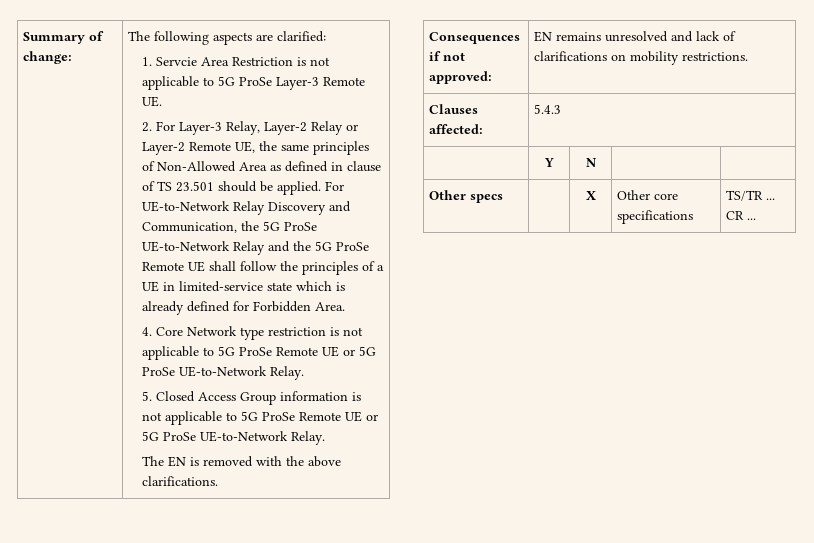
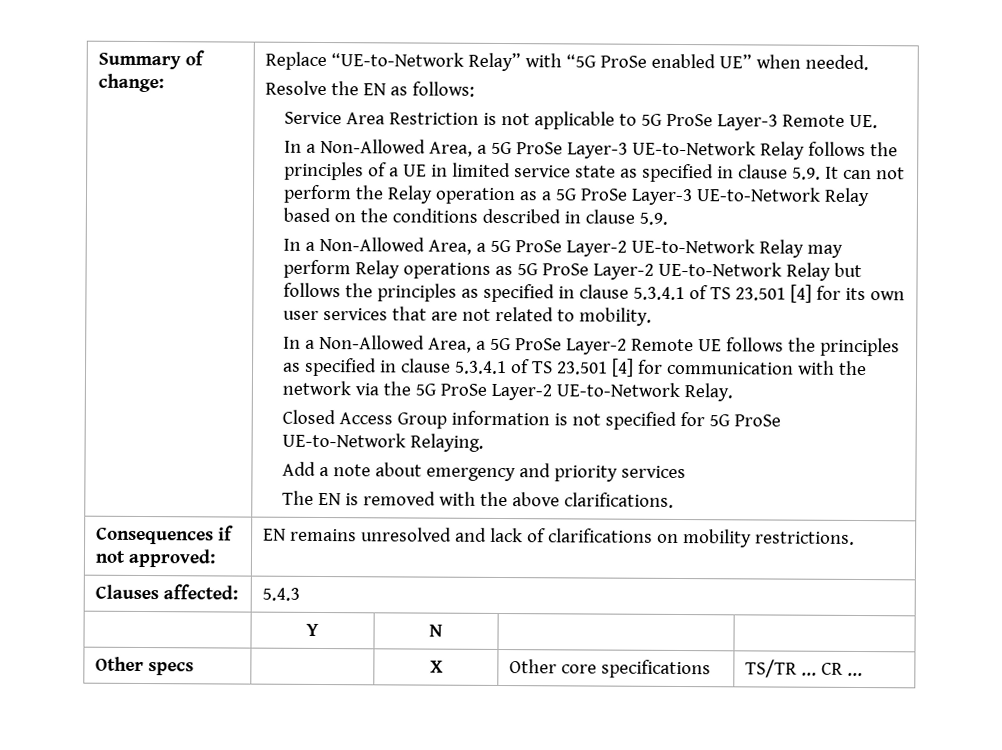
[128,31,327,45] [142,57,198,66] The following aspects are clarified: // 1. Servcie -> [264,51,869,72] [264,80,475,97] [283,111,342,125] Replace “UE-to-Network Relay” with “5G ProSe enabled UE” when needed. // Resolve the EN as follows: // Service
[142,121,359,135] [142,141,370,155] [142,161,382,172] [142,181,345,195] [142,201,352,215] [142,221,318,233] [142,241,370,255] [142,261,278,272] 2. For Layer-3 Relay, Layer-2 Relay or Layer-2 Remote UE, the same principles of Non-Allowed Area as defined in clause of TS 23.501 should be applied. For UE-to-Network Relay Discovery and Communication, the 5G ProSe UE-to-Network Relay and the 5G ProSe Remote UE shall follow -> [283,138,866,160] In a Non-Allowed Area, a 5G ProSe Layer-3 UE-to-Network Relay follows
[179,281,346,292] [142,301,346,315] [142,326,364,340] [142,346,377,360] [142,366,305,380] [142,391,153,401] limited-service state which is already defined for Forbidden Area. // 4. Core Network type restriction is not applicable to 5G ProSe Remote UE or 5G ProSe UE-to-Network Relay. // 5. -> [451,162,905,183] [282,184,870,207] [282,207,668,225] [282,236,843,258] [282,259,862,281] [282,282,905,303] [282,306,652,326] [282,334,900,357] [282,357,867,377] [281,380,733,402] limited service state as specified in clause 5.9. It can not perform the Relay operation as a 5G ProSe Layer-3 UE-to-Network Relay based on the conditions described in clause 5.9. // In a Non-Allowed Area, a 5G ProSe Layer-2 UE-to-Network Relay may perform Relay operations as 5G ProSe Layer-2 UE-to-Network Relay but follows the principles as specified in clause 5.3.4.1 of TS 23.501 [4] for its own user services that are not related to mobility. // In a Non-Allowed Area, a 5G ProSe Layer-2 Remote UE follows the principles as specified in clause 5.3.4.1 of TS 23.501 [4] for communication with the network via the 5G ProSe Layer-2 UE-to-Network Relay. //
[165,411,379,425] [142,431,326,445] applicable to 5G ProSe Remote UE or 5G ProSe UE-to-Network Relay. -> [604,411,781,430] [281,432,484,452] [281,461,686,482] specified for 5G ProSe UE-to-Network Relaying. // Add a note about emergency and priority services

